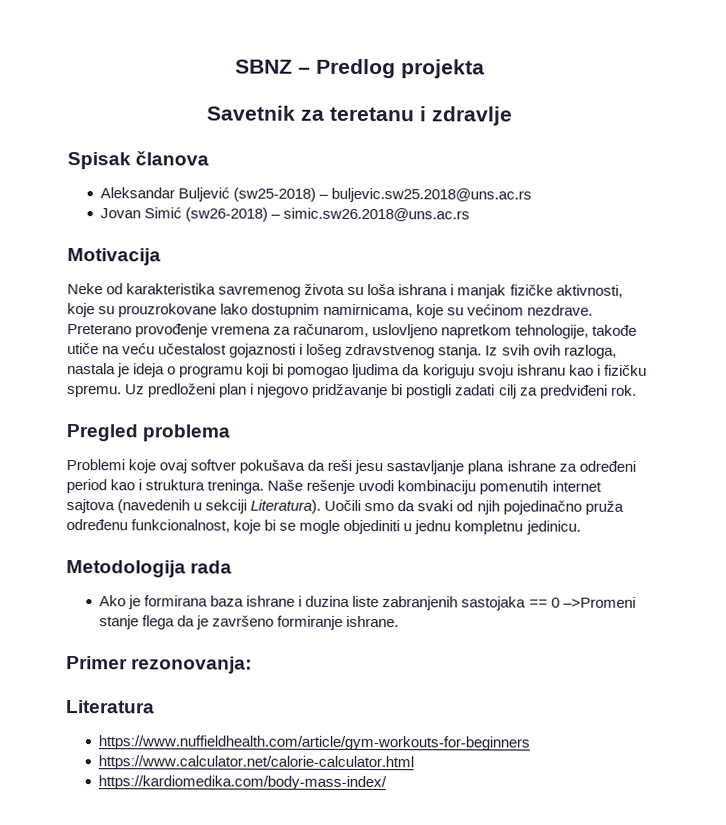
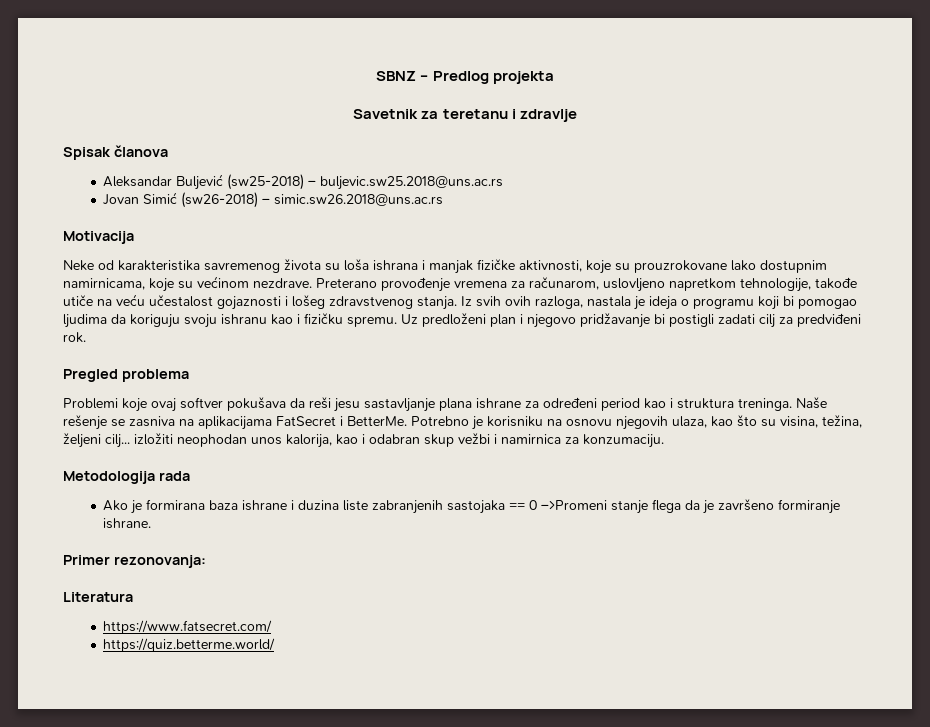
[358,479,602,495] [66,499,624,515] [66,519,581,535] uvodi kombinaciju pomenutih internet sajtova (navedenih u sekciji Literatura). Uočili smo da svaki od njih pojedinačno pruža određenu funkcionalnost, koje bi se mogle objediniti u jednu kompletnu jedinicu. -> [111,414,862,430] [63,432,664,448] se zasniva na aplikacijama FatSecret i BetterMe. Potrebno je korisniku na osnovu njegovih ulaza, kao što su visina, težina, željeni cilj... izložiti neophodan unos kalorija, kao i odabran skup vežbi i namirnica za konzumaciju.
[98,735,531,751] [98,755,415,771] [98,775,388,791] https://www.nuffieldhealth.com/article/gym-workouts-for-beginners // https://www.calculator.net/calorie-calculator.html // https://kardiomedika.com/body-mass-index/ -> [103,620,273,634] [103,638,276,652] https://www.fatsecret.com/ // https://quiz.betterme.world/

